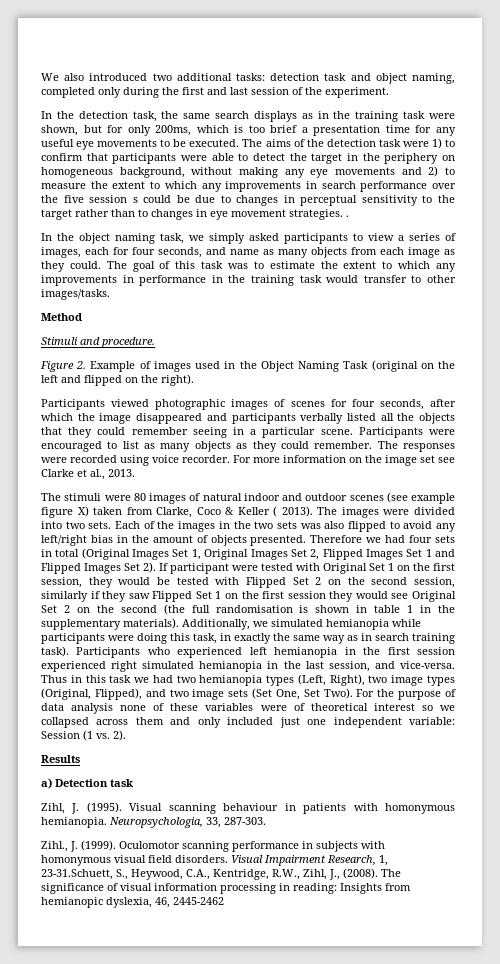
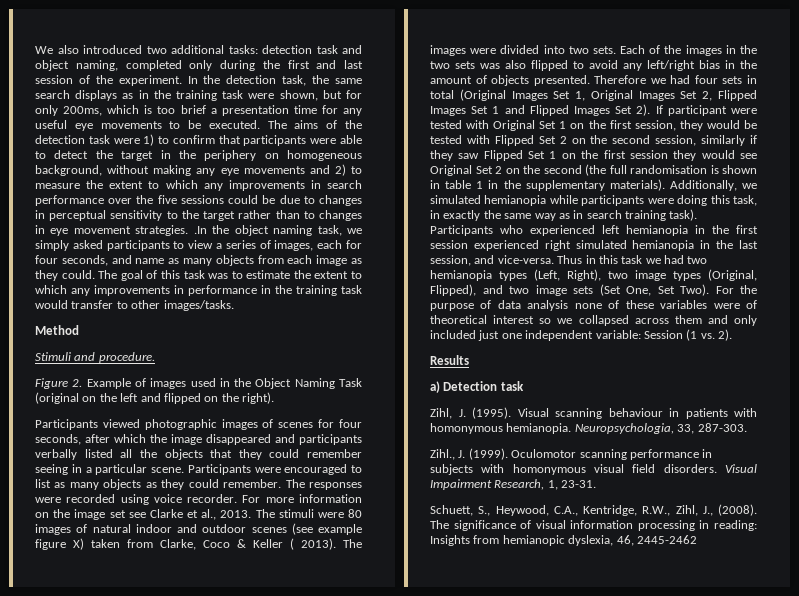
(389, 92) // -> (182, 80) none
[89,195,138,203] session s -> [180,195,224,204] sessions
[346,215,349,217] [41,233,52,241] . // In -> [193,226,207,234] .In
(135, 473) // -> (252, 514) none
[41,869,113,880] 23-31.Schuett, -> [561,480,597,488] [430,505,473,516] 23-31. // Schuett,

